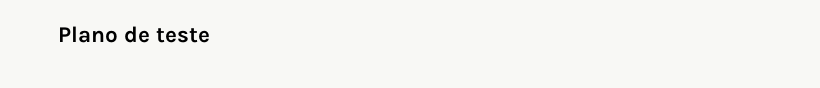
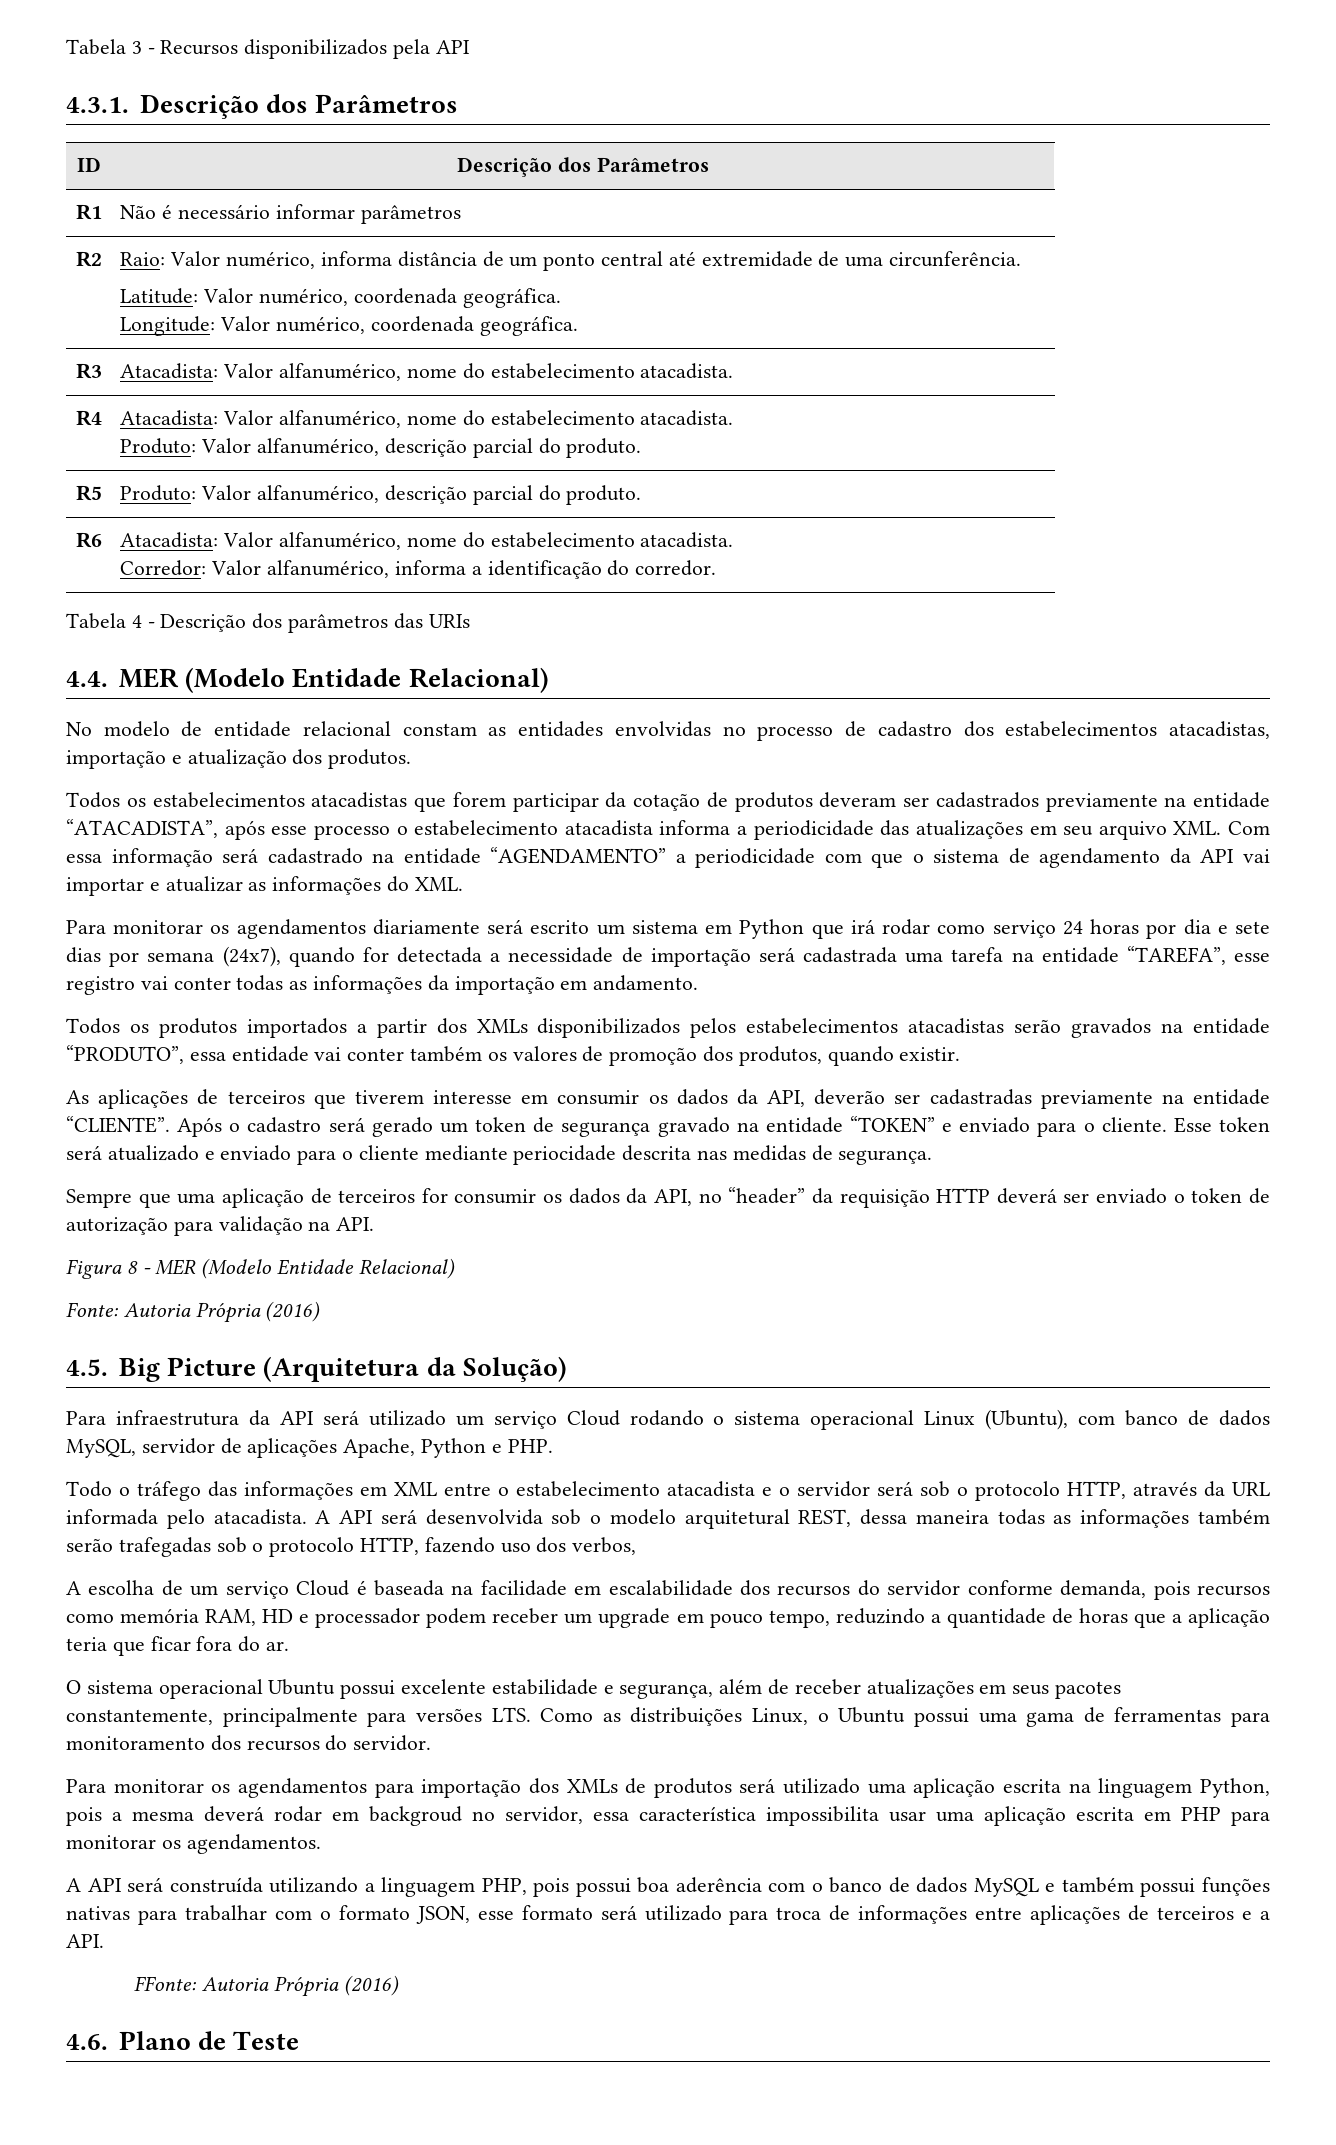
(58, 34) none -> [66,39,470,59] [66,94,459,119] [77,157,101,172] [457,157,709,177] [76,204,102,220] [120,204,461,224] [76,251,102,267] [120,251,1021,271] [120,288,561,308] [120,316,578,336] [76,363,102,379] [120,363,734,381] [76,410,102,426] [120,410,734,428] [120,438,642,458] [76,485,102,501] [120,485,642,505] [76,532,102,548] [120,532,734,550] [120,560,717,579] [66,613,470,633] [66,667,549,693] [66,721,1271,741] [66,749,412,769] [66,792,1270,812] [66,819,1270,840] [66,847,1270,868] [66,876,463,896] [66,919,1270,939] [66,946,1270,967] [66,975,699,995] [66,1018,1270,1038] [66,1045,961,1066] [66,1089,1270,1109] [66,1116,1270,1137] [66,1145,933,1165] [66,1187,1271,1208] [66,1216,375,1236] [66,1258,455,1279] [66,1301,321,1323] [66,1356,567,1382] [66,1409,1270,1430] [66,1438,553,1458] [66,1481,1270,1501] [66,1509,1270,1529] [66,1537,637,1557] [66,1580,1270,1600] [66,1608,1270,1628] [66,1636,290,1656] [66,1679,1122,1699] [66,1707,1270,1727] [66,1735,432,1751] [66,1778,1270,1798] [66,1806,1270,1826] [66,1834,321,1854] [66,1877,1270,1897] [66,1905,1271,1925] [66,1934,104,1948] [134,1975,399,1997] [66,2034,108,2050] Tabela 3 - Recursos disponibilizados pela API // 4.3.1. Descrição dos Parâmetros // ID | Descrição dos Parâmetros // R1 | Não é necessário informar parâmetros // R2 | Raio: Valor numérico, informa distância de um ponto central até extremidade de uma circunferência. // Latitude: Valor numérico, coordenada geográfica. // Longitude: Valor numérico, coordenada geográfica. // R3 | Atacadista: Valor alfanumérico, nome do estabelecimento atacadista. // R4 | Atacadista: Valor alfanumérico, nome do estabelecimento atacadista. // Produto: Valor alfanumérico, descrição parcial do produto. // R5 | Produto: Valor alfanumérico, descrição parcial do produto. // R6 | Atacadista: Valor alfanumérico, nome do estabelecimento atacadista. // Corredor: Valor alfanumérico, informa a identificação do corredor. // Tabela 4 - Descrição dos parâmetros das URIs // 4.4. MER (Modelo Entidade Relacional) // No modelo de entidade relacional constam as entidades envolvidas no processo de cadastro dos estabelecimentos atacadistas, importação e atualização dos produtos. // Todos os estabelecimentos atacadistas que forem participar da cotação de produtos deveram ser cadastrados previamente na entidade “ATACADISTA”, após esse processo o estabelecimento atacadista informa a periodicidade das atualizações em seu arquivo XML. Com essa informação será cadastrado na entidade “AGENDAMENTO” a periodicidade com que o sistema de agendamento da API vai importar e atualizar as informações do XML. // Para monitorar os agendamentos diariamente será escrito um sistema em Python que irá rodar como serviço 24 horas por dia e sete dias por semana (24x7), quando for detectada a necessidade de importação será cadastrada uma tarefa na entidade “TAREFA”, esse registro vai conter todas as informações da importação em andamento. // Todos os produtos importados a partir dos XMLs disponibilizados pelos estabelecimentos atacadistas serão gravados na entidade “PRODUTO”, essa entidade vai conter também os valores de promoção dos produtos, quando existir. // As aplicações de terceiros que tiverem interesse em consumir os dados da API, deverão ser cadastradas previamente na entidade “CLIENTE”. Após o cadastro será gerado um token de segurança gravado na entidade “TOKEN” e enviado para o cliente. Esse token será atualizado e enviado para o cliente mediante periocidade descrita nas medidas de segurança. // Sempre que uma aplicação de terceiros for consumir os dados da API, no “header” da requisição HTTP deverá ser enviado o token de autorização para validação na API. // Figura 8 - MER (Modelo Entidade Relacional) // Fonte: Autoria Própria (2016) // 4.5. Big Picture (Arquitetura da Solução) // Para infraestrutura da API será utilizado um serviço Cloud rodando o sistema operacional Linux (Ubuntu), com banco de dados MySQL, servidor de aplicações Apache, Python e PHP. // Todo o tráfego das informações em XML entre o estabelecimento atacadista e o servidor será sob o protocolo HTTP, através da URL informada pelo atacadista. A API será desenvolvida sob o modelo arquitetural REST, dessa maneira todas as informações também serão trafegadas sob o protocolo HTTP, fazendo uso dos verbos, // A escolha de um serviço Cloud é baseada na facilidade em escalabilidade dos recursos do servidor conforme demanda, pois recursos como memória RAM, HD e processador podem receber um upgrade em pouco tempo, reduzindo a quantidade de horas que a aplicação teria que ficar fora do ar. // O sistema operacional Ubuntu possui excelente estabilidade e segurança, além de receber atualizações em seus pacotes constantemente, principalmente para versões LTS. Como as distribuições Linux, o Ubuntu possui uma gama de ferramentas para monitoramento dos recursos do servidor. // Para monitorar os agendamentos para importação dos XMLs de produtos será utilizado uma aplicação escrita na linguagem Python, pois a mesma deverá rodar em backgroud no servidor, essa característica impossibilita usar uma aplicação escrita em PHP para monitorar os agendamentos. // A API será construída utilizando a linguagem PHP, pois possui boa aderência com o banco de dados MySQL e também possui funções nativas para trabalhar com o formato JSON, esse formato será utilizado para troca de informações entre aplicações de terceiros e a API. // FFonte: Autoria Própria (2016) // 4.6.
[156,28,211,43] teste -> [233,2031,300,2050] Teste

